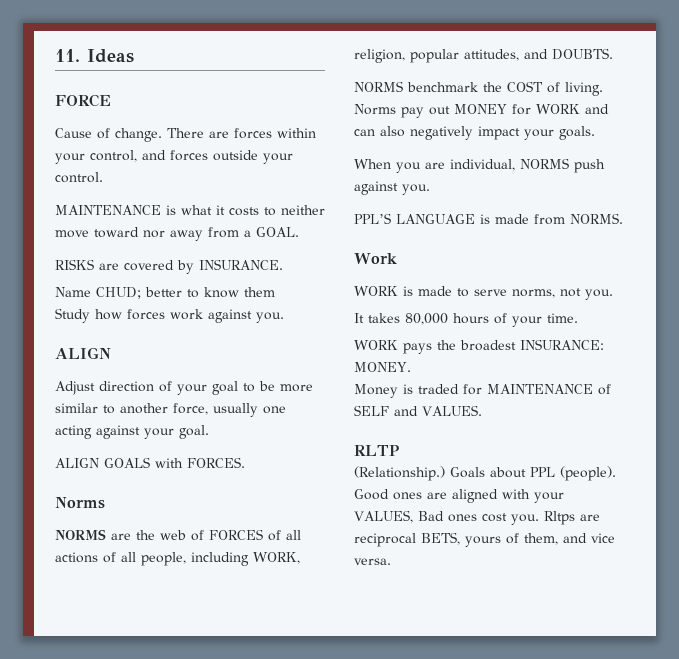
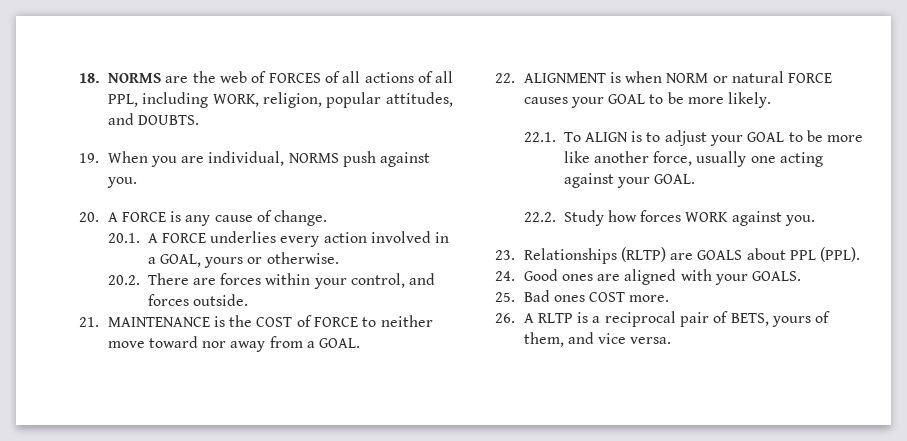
[55,49,134,63] [55,94,111,107] [55,128,316,142] [55,150,293,164] [55,172,103,183] [55,205,325,216] [55,227,299,241] [55,259,283,274] [55,287,275,299] [55,308,284,323] [55,347,111,359] [55,381,313,395] [55,403,286,417] [55,425,209,439] [55,457,245,468] [55,497,105,509] 11. Ideas // FORCE // Cause of change. There are forces within your control, and forces outside your control. // MAINTENANCE is what it costs to neither move toward nor away from a GOAL. // RISKS are covered by INSURANCE. // Name CHUD; better to know them // Study how forces work against you. // ALIGN // Adjust direction of your goal to be more similar to another force, usually one acting against your goal. // ALIGN GOALS with FORCES. // Norms // -> [79,73,100,83] 18.
[141,552,186,566] people, -> [108,94,138,107] PPL,
[354,81,603,96] [354,104,609,118] [354,126,595,140] NORMS benchmark the COST of living. Norms pay out MONEY for WORK and can also negatively impact your goals. // -> [79,153,99,163] 19.
[354,213,623,225] [354,253,397,264] [354,286,613,300] [354,313,578,327] [354,339,604,354] [354,362,411,372] [354,384,611,398] [354,405,482,416] [354,445,399,456] [354,466,616,481] PPL’S LANGUAGE is made from NORMS. // Work // WORK is made to serve norms, not you. // It takes 80,000 hours of your time. // WORK pays the broadest INSURANCE: MONEY. // Money is traded for MAINTENANCE of SELF and VALUES. // RLTP // (Relationship.) Goals about PPL (people). -> [79,210,328,226] [107,231,450,247] [147,252,339,268] [107,273,436,289] [147,294,248,306] [79,315,433,327] [107,336,361,352] [495,71,833,83] [523,92,772,108] [523,130,864,146] [563,151,824,167] [563,173,696,188] [523,210,816,226] [495,247,861,264] [495,271,515,281] 20. A FORCE is any cause of change. // 20.1. A FORCE underlies every action involved in a GOAL, yours or otherwise. // 20.2. There are forces within your control, and forces outside. // 21. MAINTENANCE is the COST of FORCE to neither move toward nor away from a GOAL. // 22. ALIGNMENT is when NORM or natural FORCE causes your GOAL to be more likely. // 22.1. To ALIGN is to adjust your GOAL to be more like another force, usually one acting against your GOAL. // 22.2. Study how forces WORK against you. // 23. Relationships (RLTP) are GOALS about PPL (PPL). // 24.
[354,510,600,525] [354,533,416,547] VALUES, Bad ones cost you. Rltps are reciprocal -> [752,271,802,281] [495,290,670,302] [495,311,729,327] GOALS. // 25. Bad ones COST more. // 26. A RLTP is a reciprocal pair of

